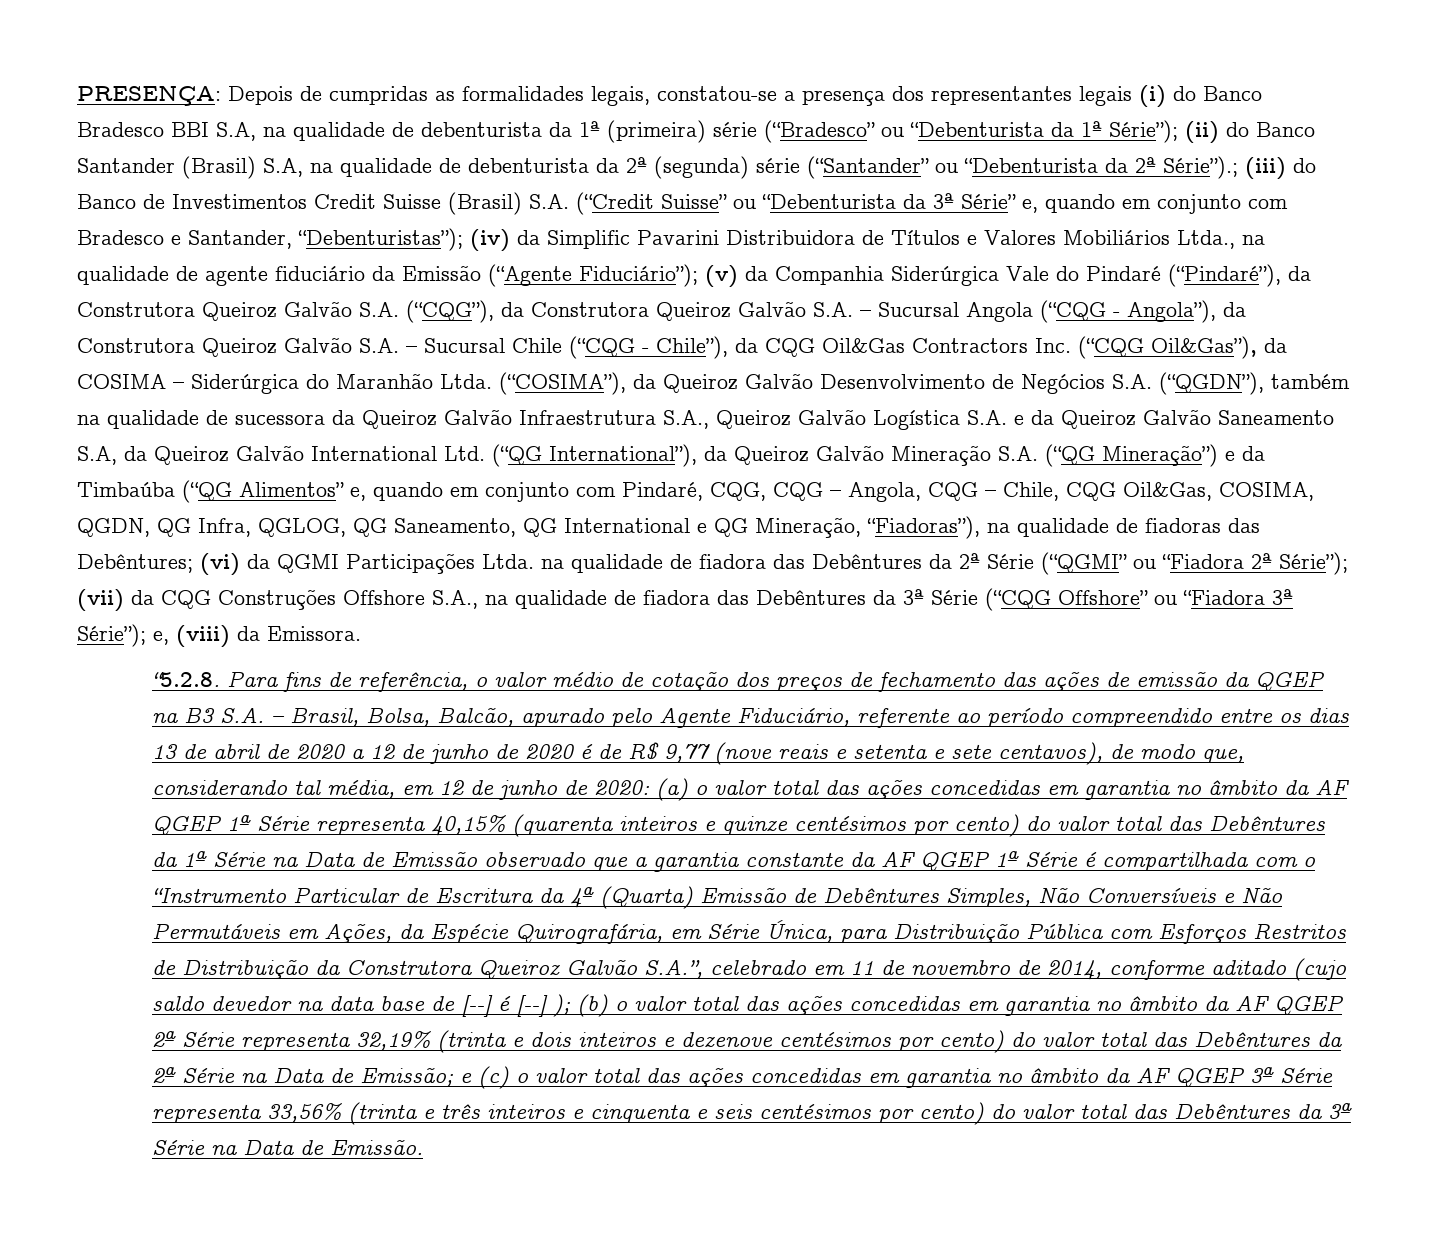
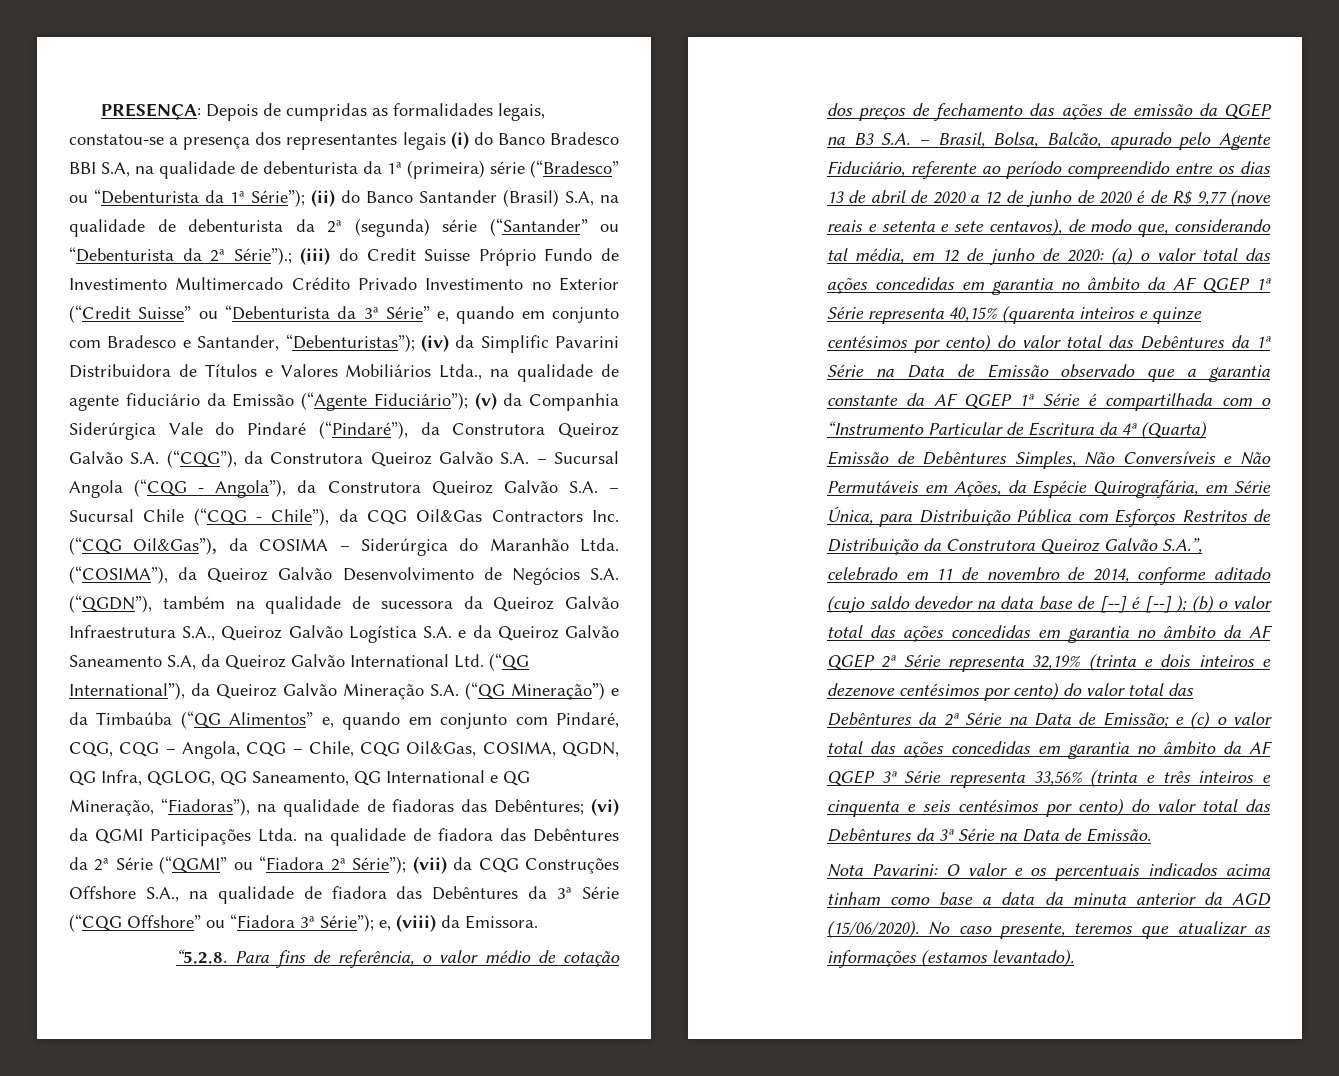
[77,192,569,215] Banco de Investimentos Credit Suisse (Brasil) S.A. -> [366,248,620,266] [69,277,619,291] Credit Suisse Próprio Fundo de Investimento Multimercado Crédito Privado Investimento no Exterior
(423, 1147) none -> [827,863,1270,881] [827,892,1271,906] [827,920,1271,939] [827,949,1075,968] // Nota Pavarini: O valor e os percentuais indicados acima tinham como base a data da minuta anterior da AGD (15/06/2020). No caso presente, teremos que atualizar as informações (estamos levantado).

